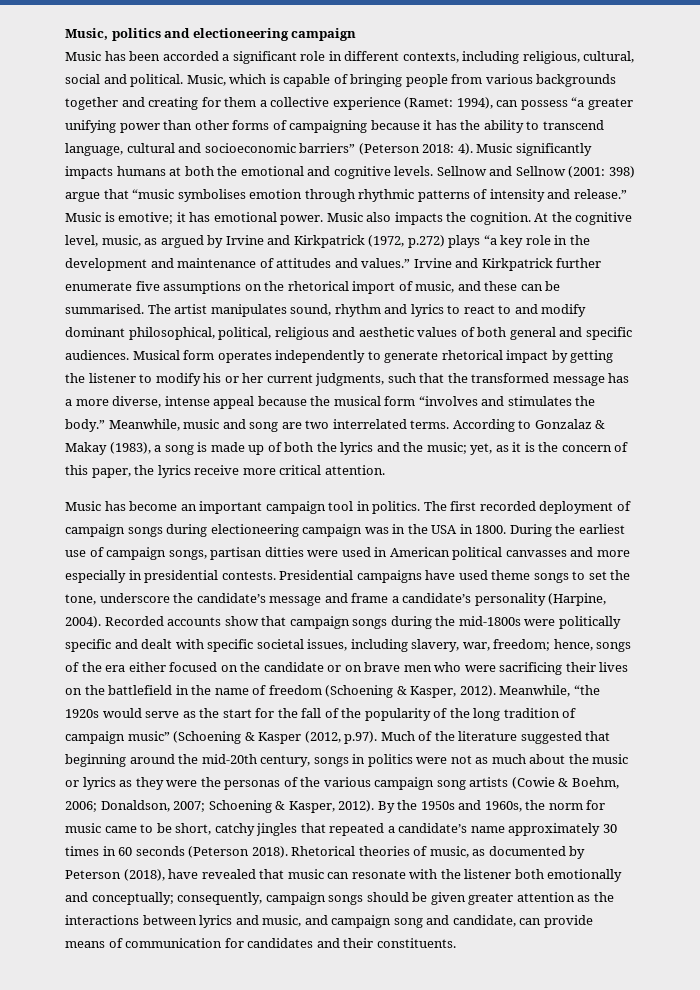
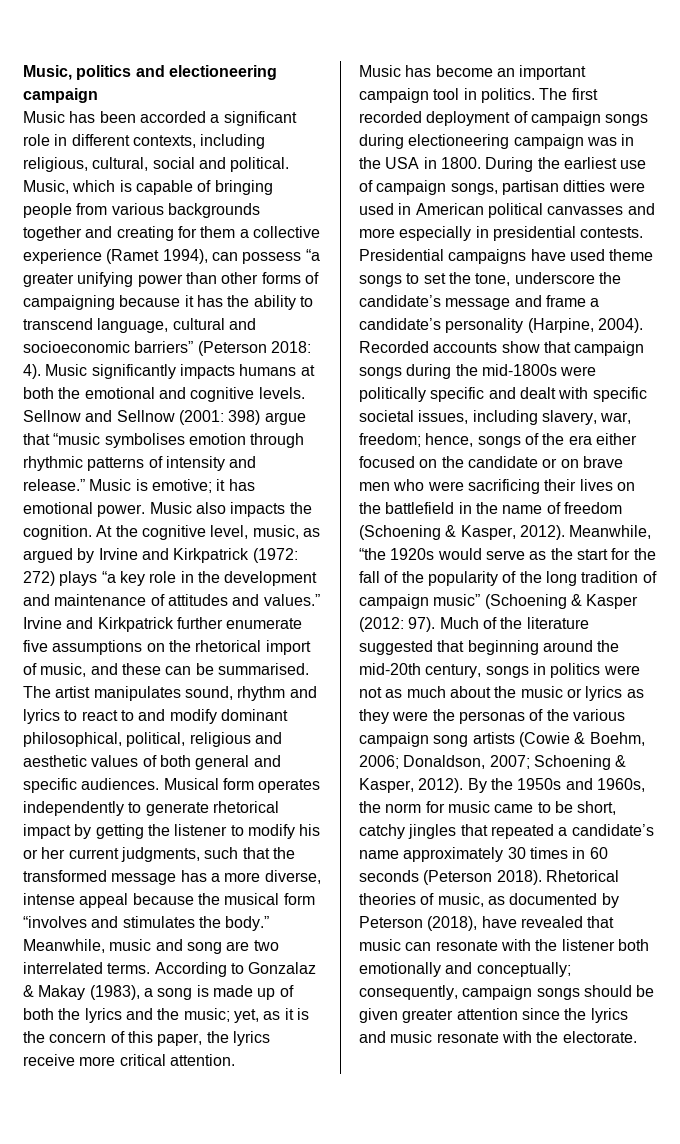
[404,97,454,109] (Ramet: -> [106,249,160,264] (Ramet
[368,235,445,248] (1972, p.272) -> [252,548,298,563] [23,571,55,586] (1972: 272)
[304,731,378,744] (2012, p.97). -> [359,617,436,632] (2012: 97).
[577,892,614,902] [65,915,593,928] [65,938,456,948] as the interactions between lyrics and music, and campaign song and candidate, can provide means of communication for candidates and their constituents. -> [521,1008,628,1023] [359,1031,637,1043] since the lyrics and music resonate with the electorate.

